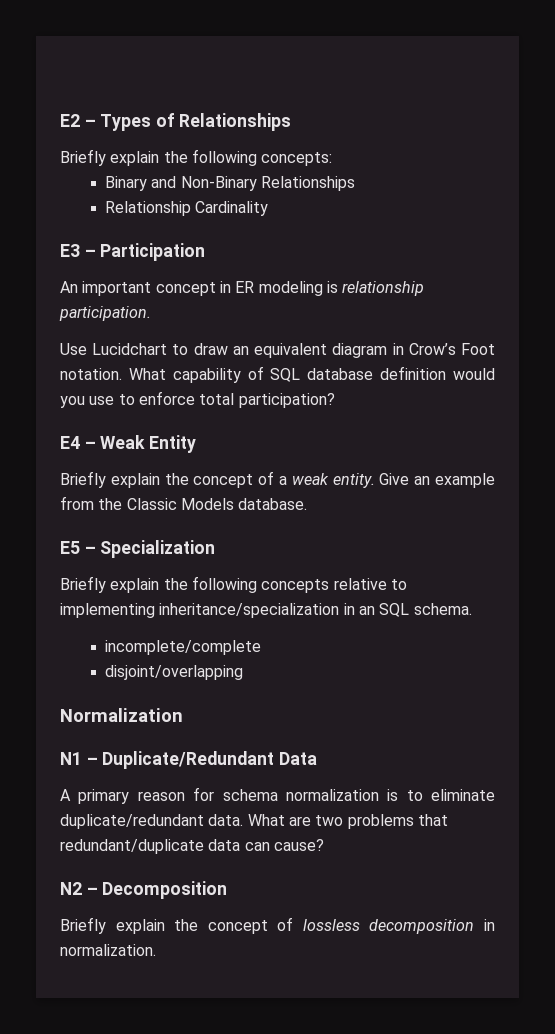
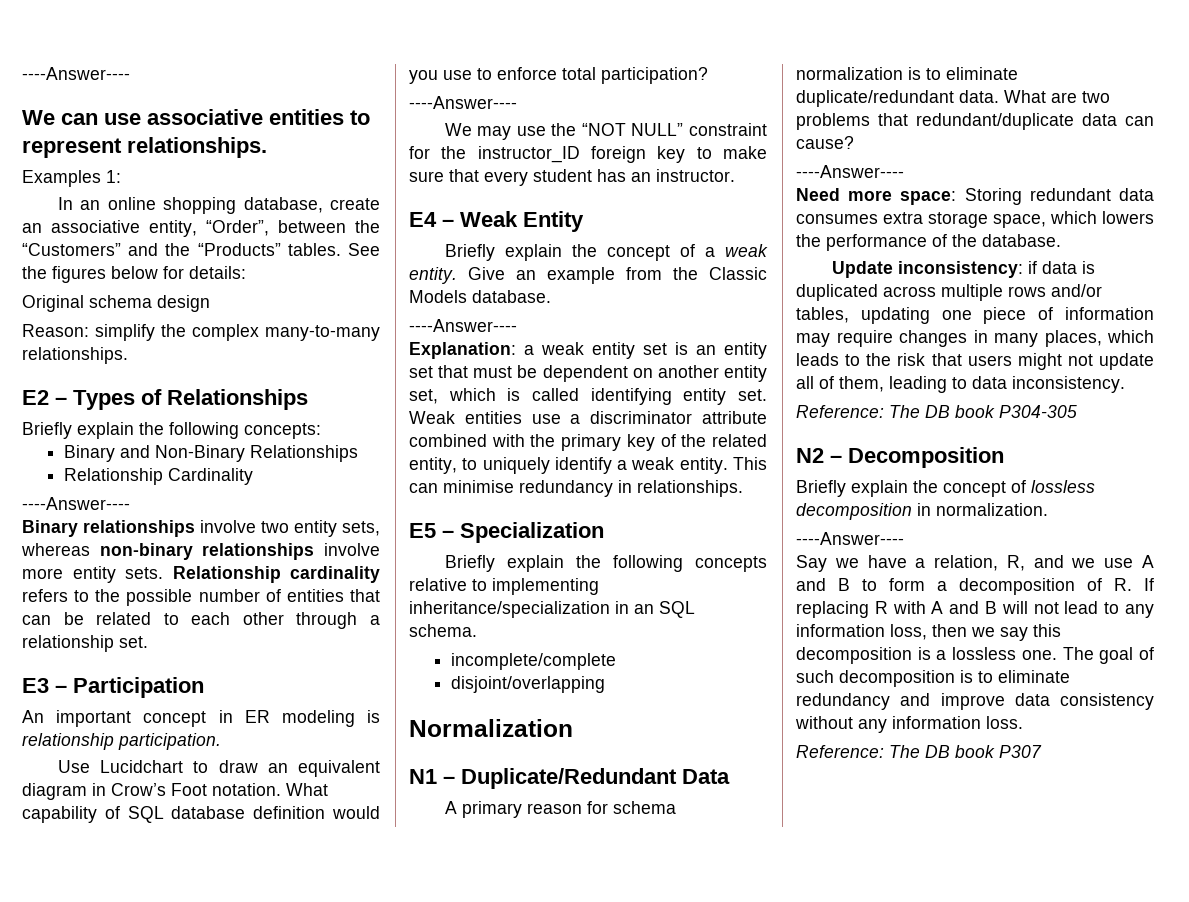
(60, 120) none -> [22,67,130,80] [22,109,370,125] [22,137,267,158] [22,170,121,187] [57,197,380,214] [22,220,380,237] [22,243,380,256] [22,266,246,283] [22,295,210,312] [22,324,380,341] [22,347,128,364] ----Answer---- // We can use associative entities to represent relationships. // Examples 1: // In an online shopping database, create an associative entity, “Order”, between the “Customers” and the “Products” tables. See the figures below for details: // Original schema design // Reason: simplify the complex many-to-many relationships. //
(269, 208) none -> [22,497,130,510] [22,520,380,537] [21,543,381,560] [22,566,380,583] [22,589,380,606] [22,612,380,629] [22,635,148,652] // ----Answer---- // Binary relationships involve two entity sets, whereas non-binary relationships involve more entity sets. Relationship cardinality refers to the possible number of entities that can be related to each other through a relationship set.
(335, 400) none -> [409,96,517,109] [444,123,767,140] [409,146,767,163] [409,169,735,186] // ----Answer---- // We may use the “NOT NULL” constraint for the instructor_ID foreign key to make sure that every student has an instructor.
(308, 504) none -> [409,319,517,332] [409,342,767,359] [409,365,767,382] [409,388,767,405] [409,411,767,424] [409,434,767,451] [409,457,767,474] [409,480,743,497] // ----Answer---- // Explanation: a weak entity set is an entity set that must be dependent on another entity set, which is called identifying entity set. Weak entities use a discriminator attribute combined with the primary key of the related entity, to uniquely identify a weak entity. This can minimise redundancy in relationships.
(324, 845) none -> [796,165,904,178] [796,188,1154,205] [796,211,1154,228] [796,234,1061,251] [831,261,1095,278] [796,284,1102,301] [796,307,1154,324] [796,330,1154,347] [796,353,1154,370] [796,376,1125,393] [796,405,1077,418] // ----Answer---- // Need more space: Storing redundant data consumes extra storage space, which lowers the performance of the database. // Update inconsistency: if data is duplicated across multiple rows and/or tables, updating one piece of information may require changes in many places, which leads to the risk that users might not update all of them, leading to data inconsistency. // Reference: The DB book P304-305
(156, 950) none -> [796,532,904,545] [796,555,1154,572] [796,578,1154,595] [796,601,1154,618] [796,624,1061,641] [796,647,1154,664] [796,670,1070,687] [796,693,1154,710] [795,716,1023,733] [796,745,1042,758] // ----Answer---- // Say we have a relation, R, and we use A and B to form a decomposition of R. If replacing R with A and B will not lead to any information loss, then we say this decomposition is a lossless one. The goal of such decomposition is to eliminate redundancy and improve data consistency without any information loss. // Reference: The DB book P307

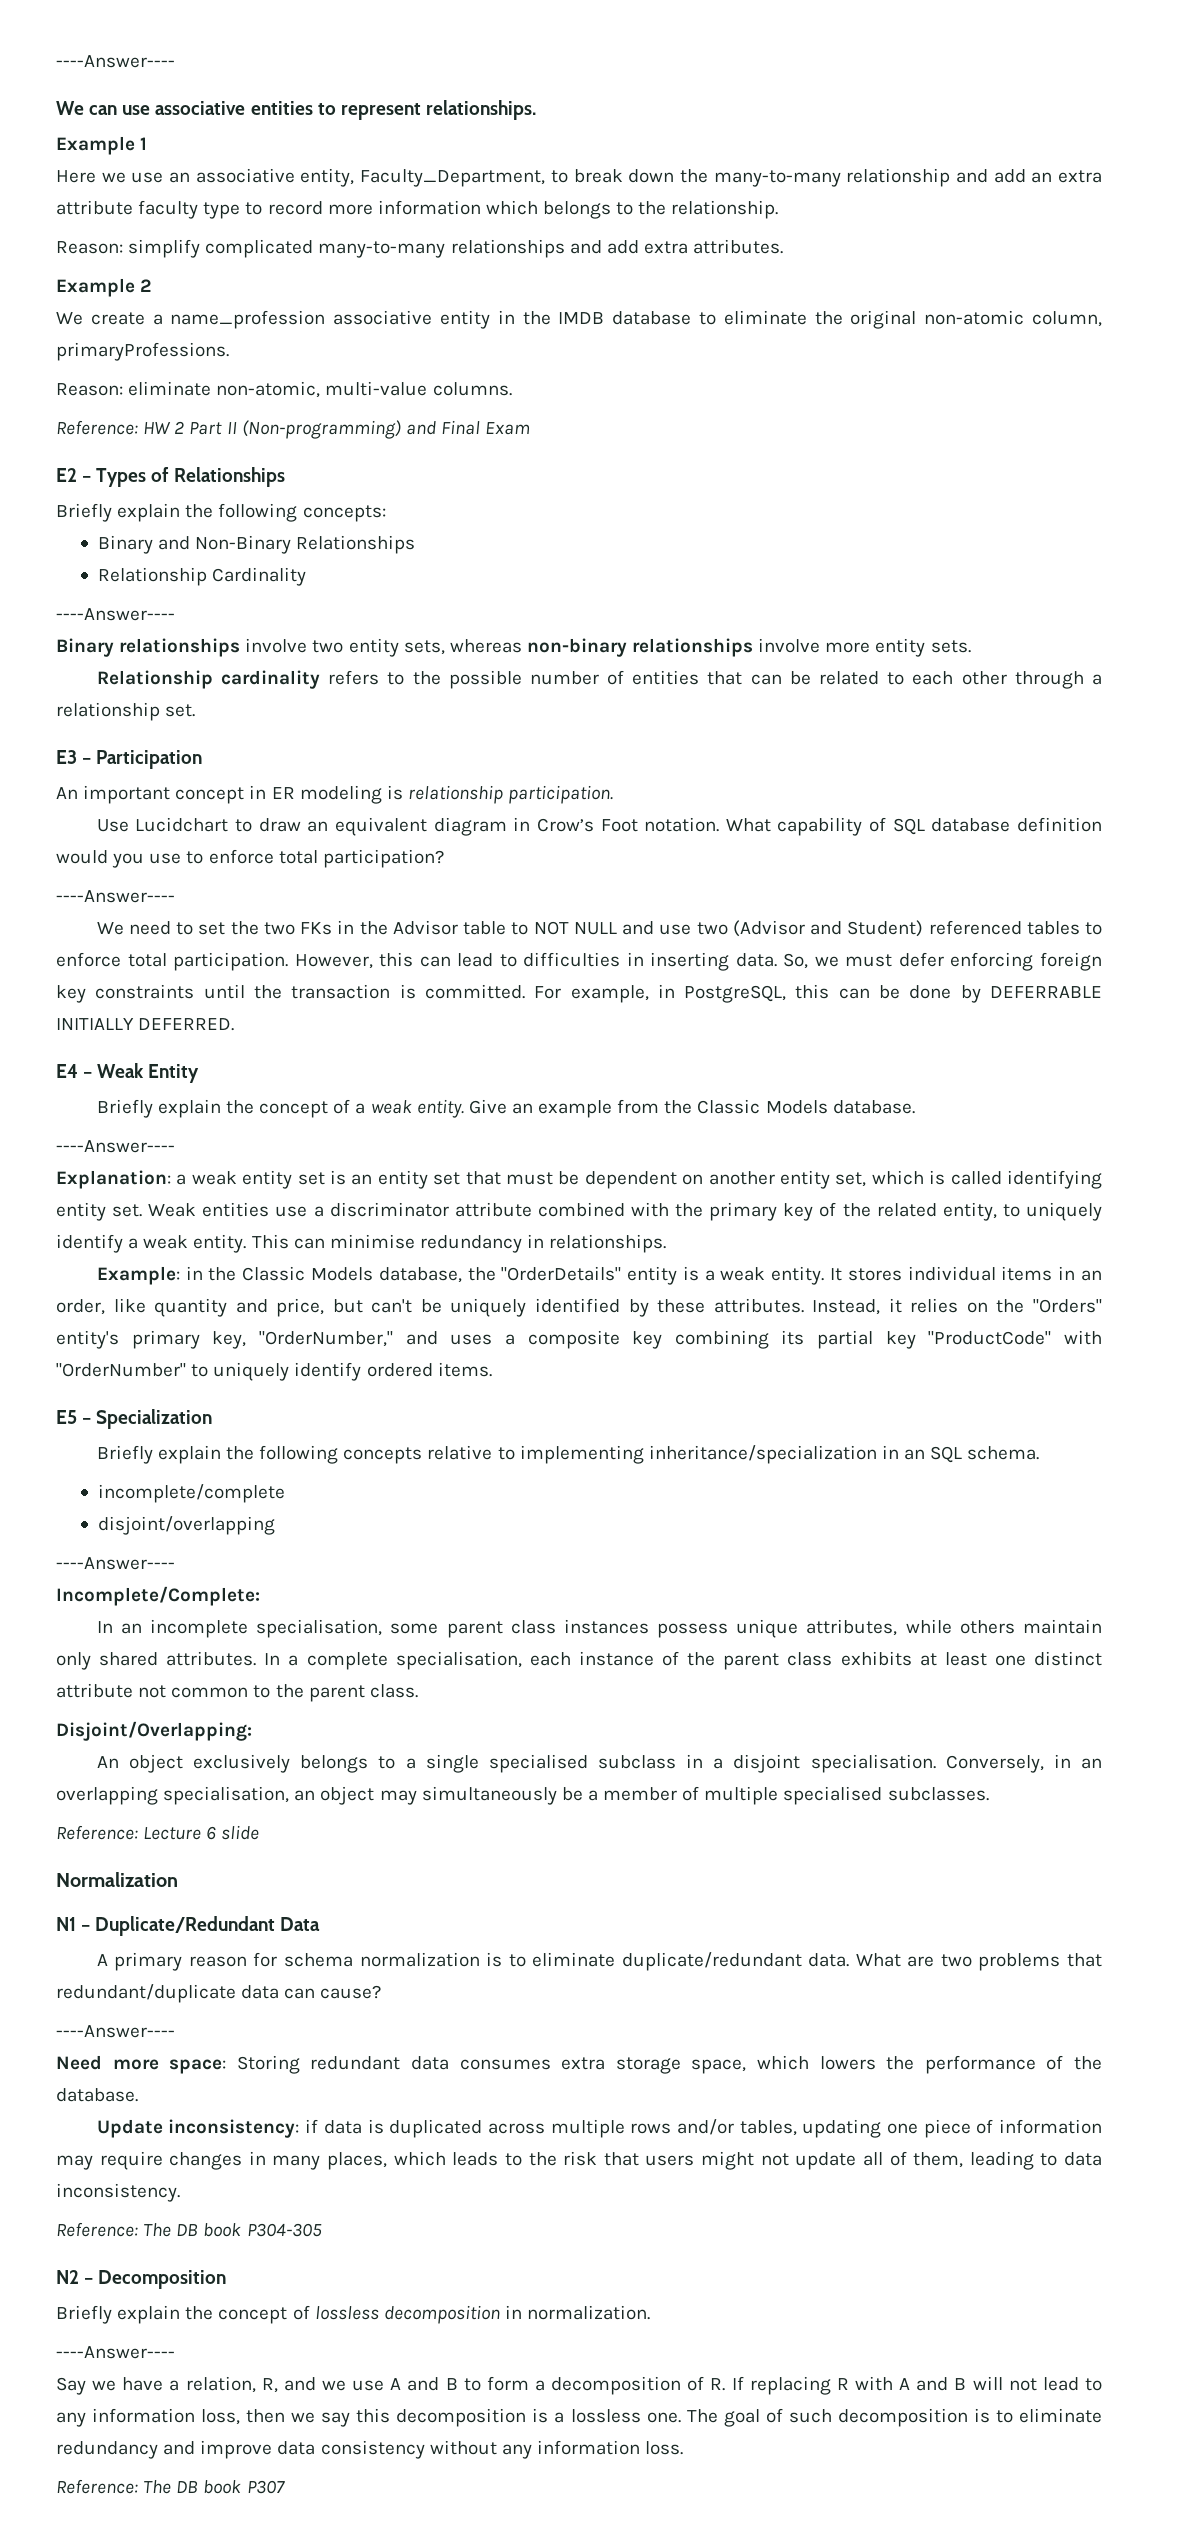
[22,170,121,187] [57,197,380,214] [22,220,380,237] [22,243,380,256] [22,266,246,283] [22,295,210,312] [22,324,380,341] [22,347,128,364] Examples 1: // In an online shopping database, create an associative entity, “Order”, between the “Customers” and the “Products” tables. See the figures below for details: // Original schema design // Reason: simplify the complex many-to-many relationships. -> [56,136,148,155] [56,168,1102,187] [56,200,779,219] [56,239,784,258] [56,278,153,297] [56,310,1102,329] [56,342,229,361] [56,381,512,398] [56,420,531,439] Example 1 // Here we use an associative entity, Faculty_Department, to break down the many-to-many relationship and add an extra attribute faculty type to record more information which belongs to the relationship. // Reason: simplify complicated many-to-many relationships and add extra attributes. // Example 2 // We create a name_profession associative entity in the IMDB database to eliminate the original non-atomic column, primaryProfessions. // Reason: eliminate non-atomic, multi-value columns. // Reference: HW 2 Part II (Non-programming) and Final Exam
(163, 573) none -> (971, 646) //
[477,123,767,140] [409,146,767,163] [409,169,735,186] may use the “NOT NULL” constraint for the instructor_ID foreign key to make sure that every student has an instructor. -> [129,920,1103,937] [56,952,1102,971] [56,984,1102,1003] [56,1018,235,1031] need to set the two FKs in the Advisor table to NOT NULL and use two (Advisor and Student) referenced tables to enforce total participation. However, this can lead to difficulties in inserting data. So, we must defer enforcing foreign key constraints until the transaction is committed. For example, in PostgreSQL, this can be done by DEFERRABLE INITIALLY DEFERRED.
(743, 488) none -> [96,1266,1102,1285] [56,1298,1102,1317] [56,1330,1102,1349] [56,1362,492,1381] // Example: in the Classic Models database, the "OrderDetails" entity is a weak entity. It stores individual items in an order, like quantity and price, but can't be uniquely identified by these attributes. Instead, it relies on the "Orders" entity's primary key, "OrderNumber," and uses a composite key combining its partial key "ProductCode" with "OrderNumber" to uniquely identify ordered items.
(605, 684) none -> [56,1557,175,1570] [56,1586,260,1606] [96,1619,1102,1638] [56,1651,1102,1670] [56,1683,418,1702] [56,1721,252,1741] [96,1754,1103,1773] [56,1786,989,1805] [56,1825,260,1840] // ----Answer---- // Incomplete/Complete: // In an incomplete specialisation, some parent class instances possess unique attributes, while others maintain only shared attributes. In a complete specialisation, each instance of the parent class exhibits at least one distinct attribute not common to the parent class. // Disjoint/Overlapping: // An object exclusively belongs to a single specialised subclass in a disjoint specialisation. Conversely, in an overlapping specialisation, an object may simultaneously be a member of multiple specialised subclasses. // Reference: Lecture 6 slide

